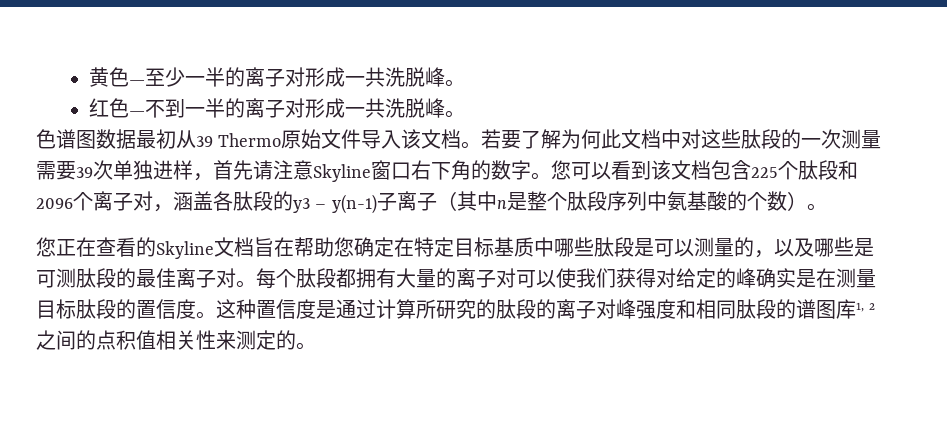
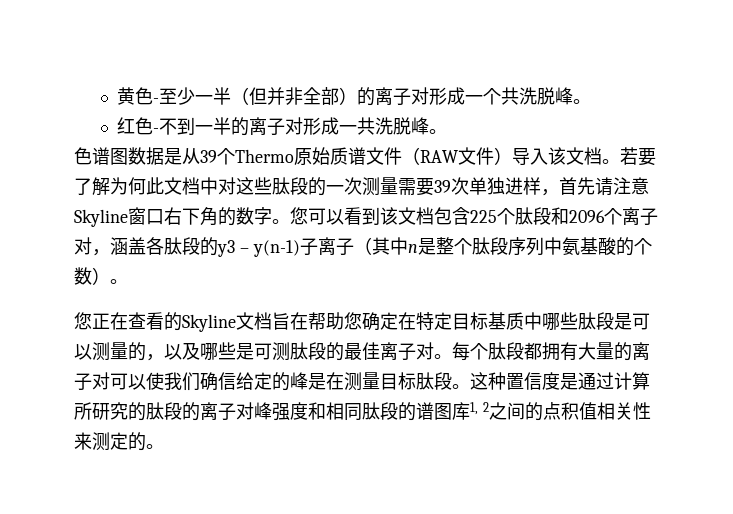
[129,80,146,85] — -> [153,98,160,103] -
[225,67,366,87] 的离子对形成一 -> [231,87,502,106] （但并非全部）的离子对形成一个
[129,111,146,116] — -> [153,128,160,133] -
[136,129,362,149] 最初从39 Thermo原始文件 -> [164,147,512,165] 是从39个Thermo原始质谱文件（RAW文件）
[616,268,676,288] 获得对 -> [200,372,236,391] 确信
[756,268,796,288] 确实 -> (308, 381) none
[116,299,196,319] 的置信度 -> (452, 381) none

